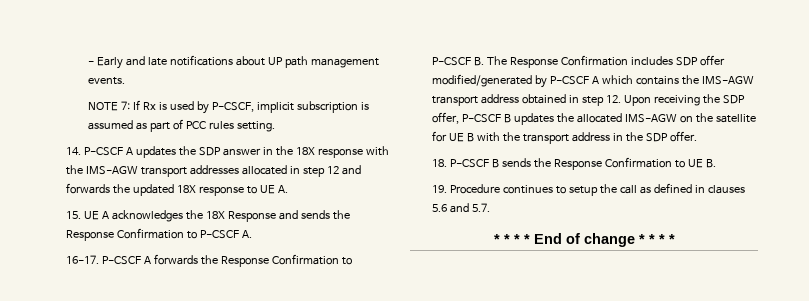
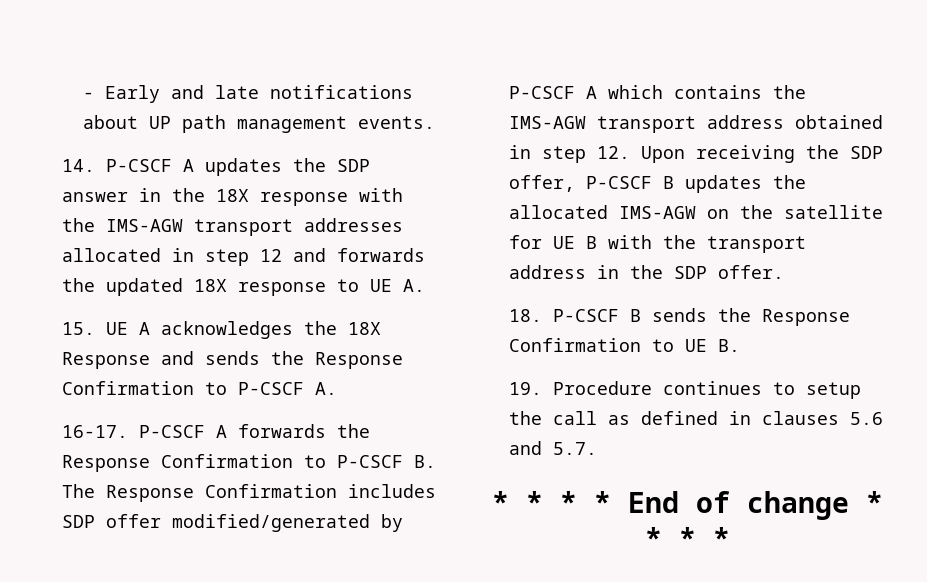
[87,100,369,114] [87,119,275,132] // NOTE 7: If Rx is used by P-CSCF, implicit subscription is assumed as part of PCC rules setting. -> (436, 122) none

